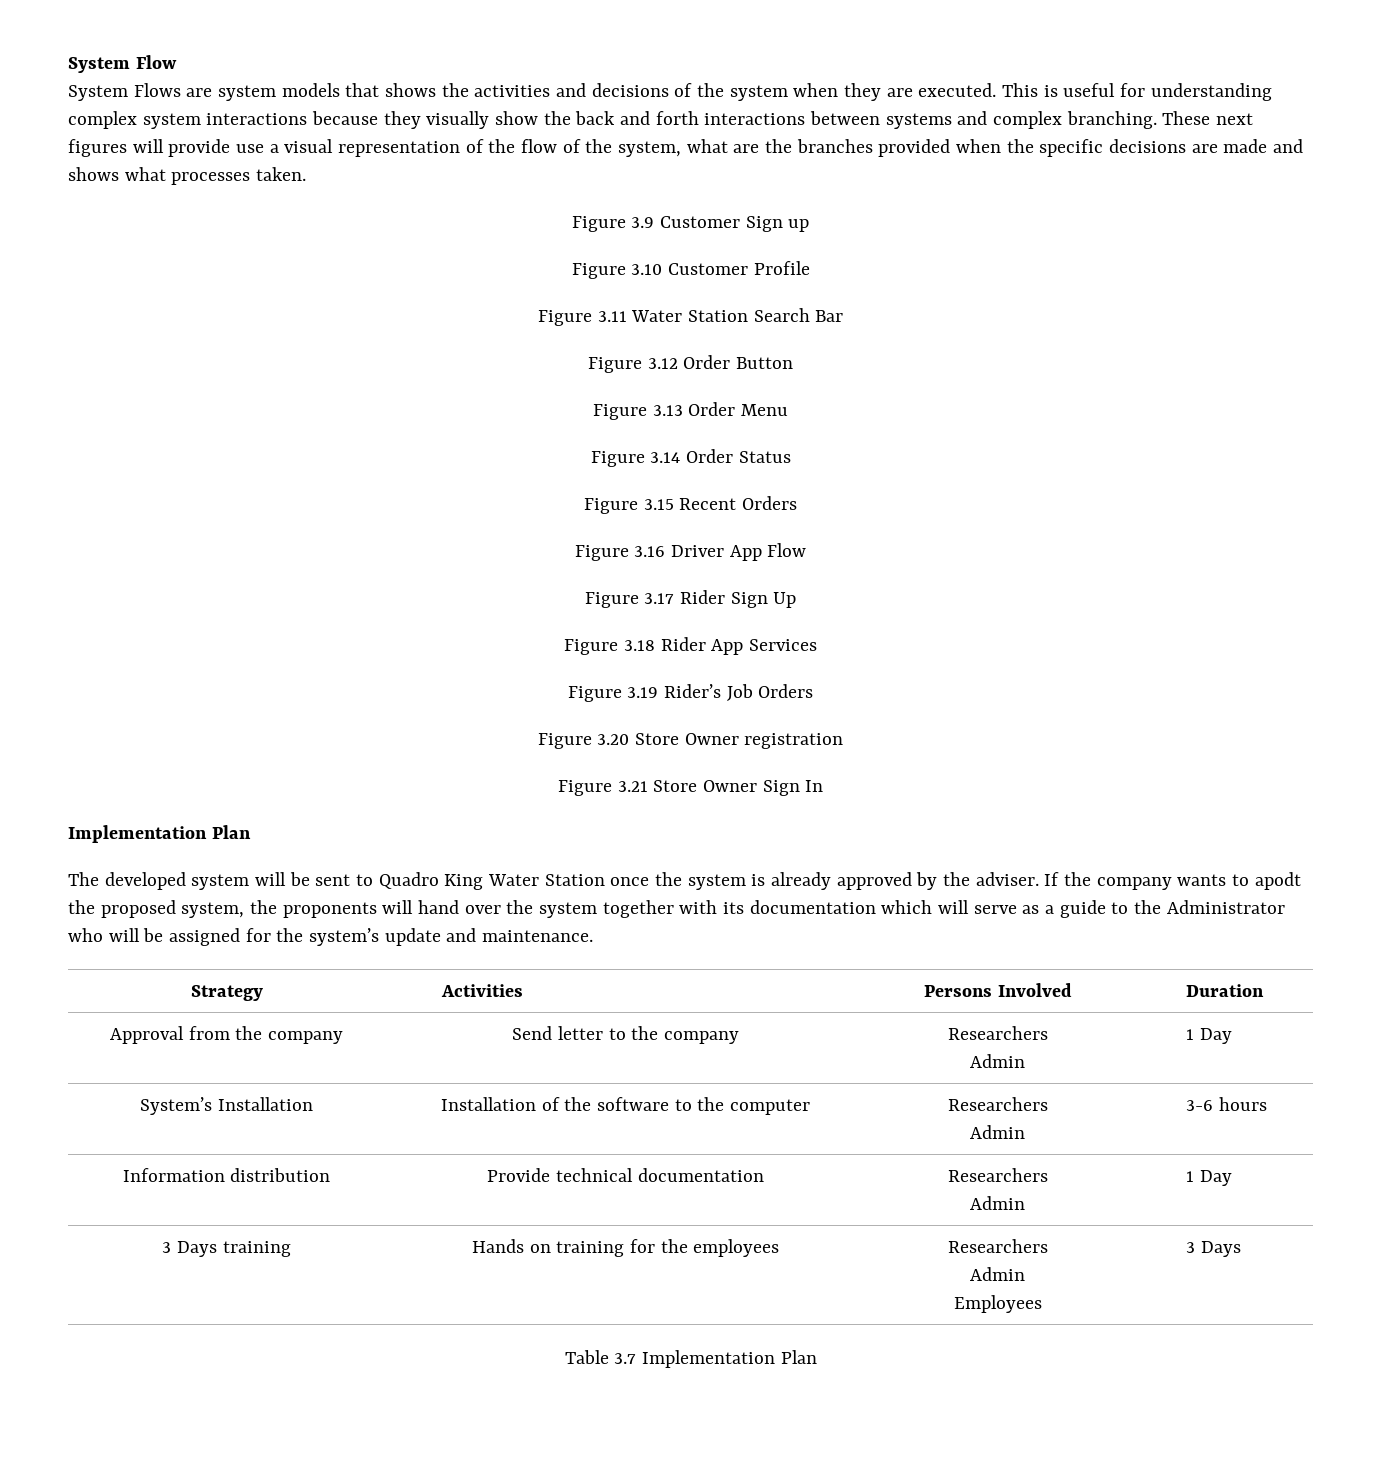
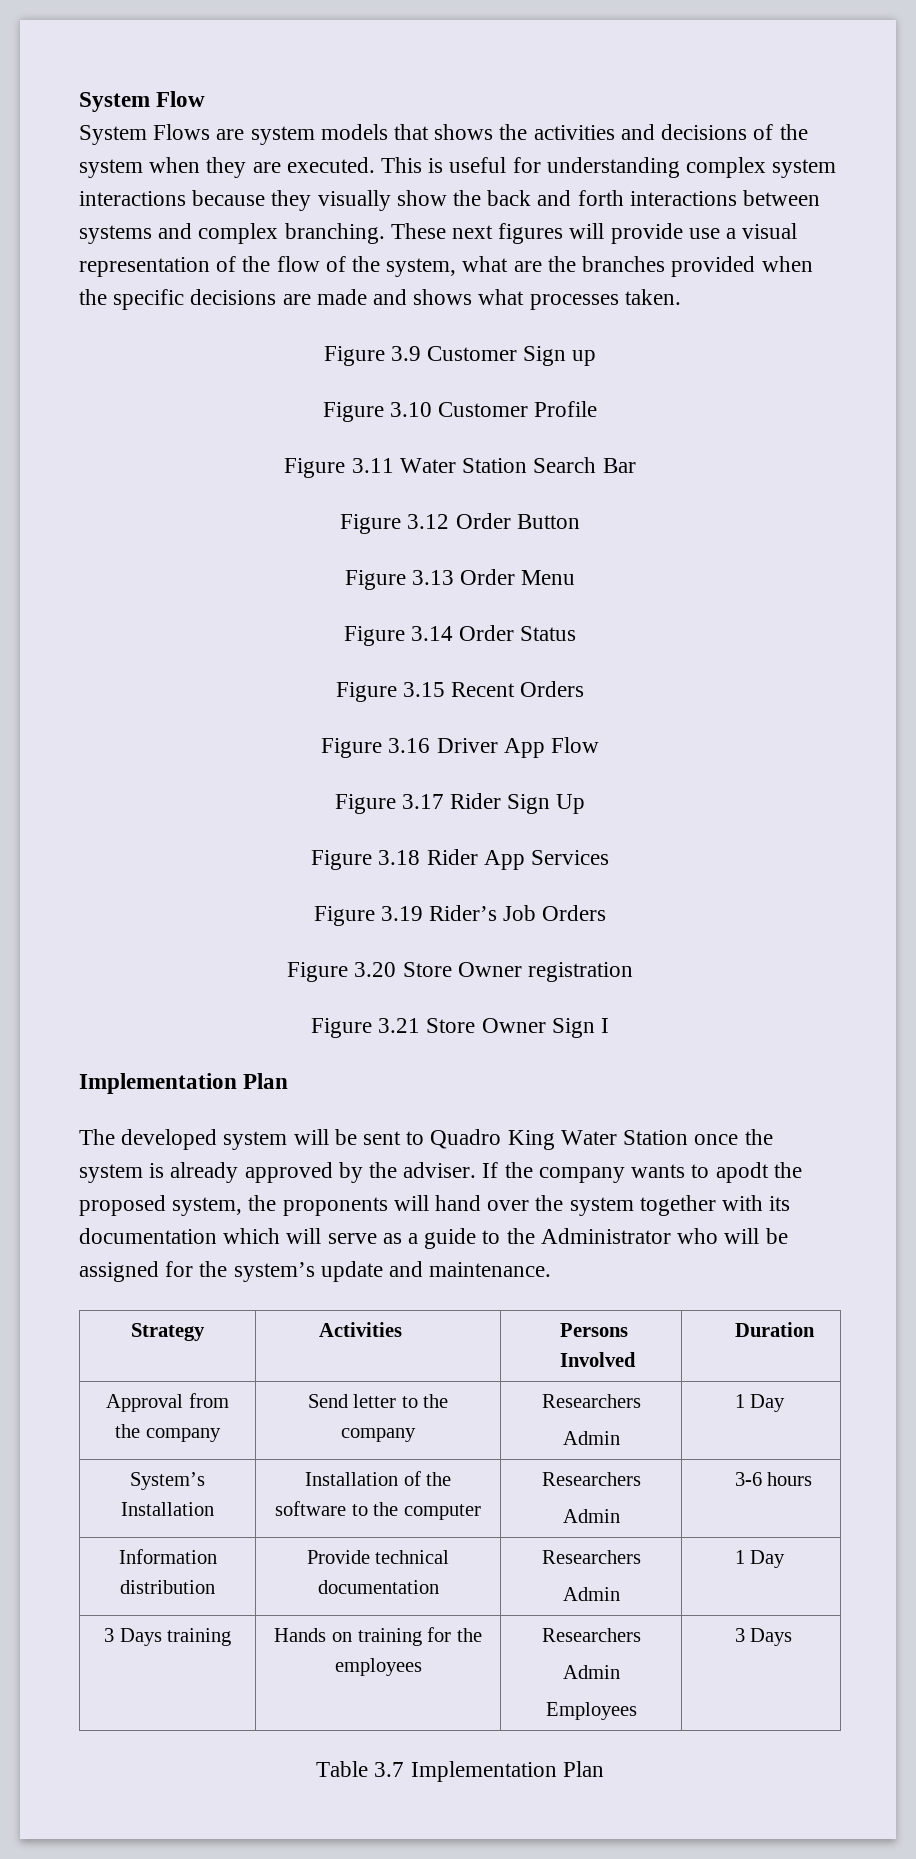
[805,780,824,792] In -> [601,1018,610,1033] I

